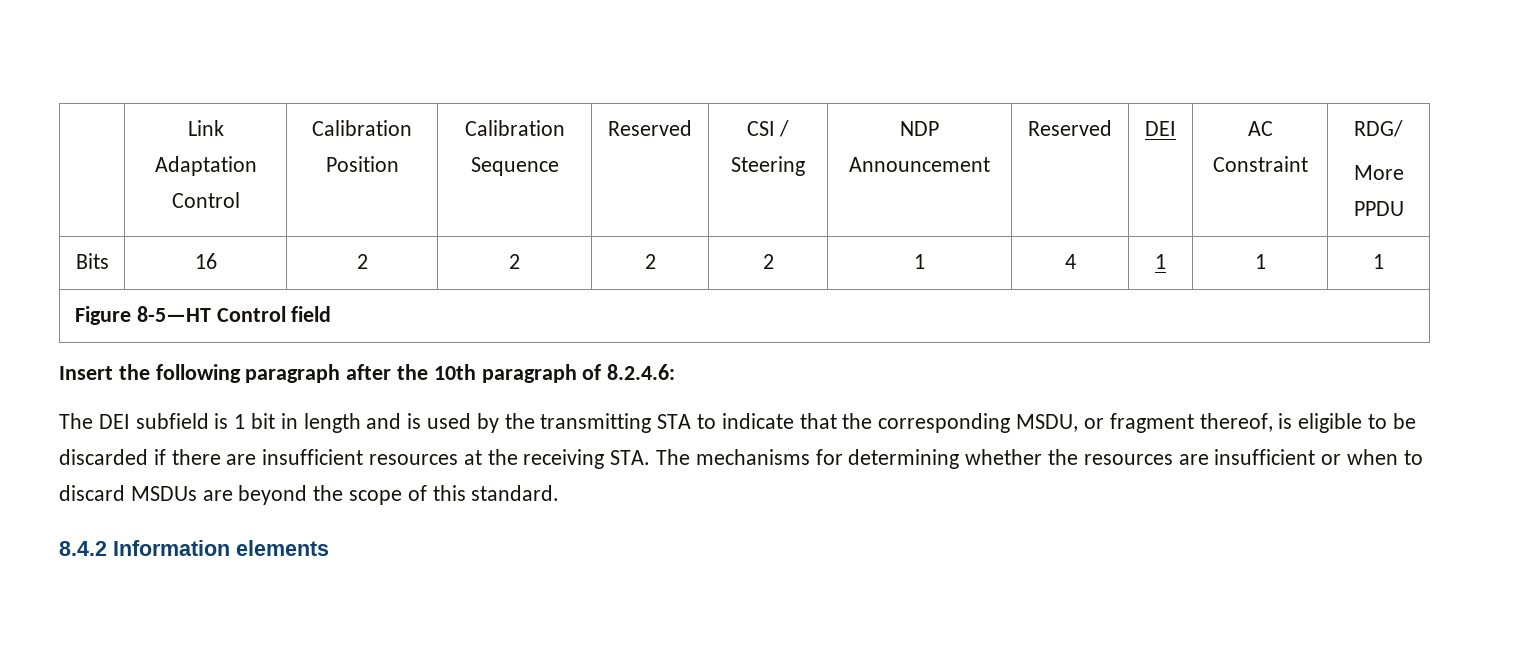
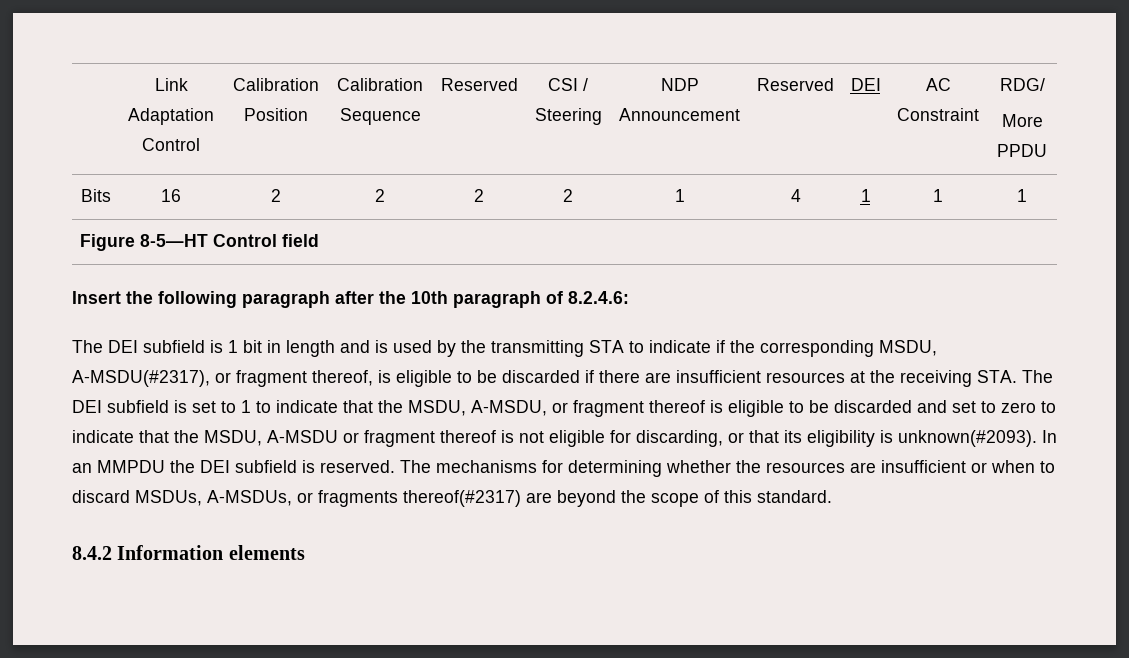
[799,413,837,429] that -> [716,340,725,353] if
(1079, 423) none -> [72,370,210,387] A-MSDU(#2317),
(691, 457) none -> [72,400,1056,417] [72,430,1057,447] [72,460,431,473] DEI subfield is set to 1 to indicate that the MSDU, A-MSDU, or fragment thereof is eligible to be discarded and set to zero to indicate that the MSDU, A-MSDU or fragment thereof is not eligible for discarding, or that its eligibility is unknown(#2093). In an MMPDU the DEI subfield is reserved. The
[130,486,197,501] MSDUs -> [135,490,521,507] MSDUs, A-MSDUs, or fragments thereof(#2317)

